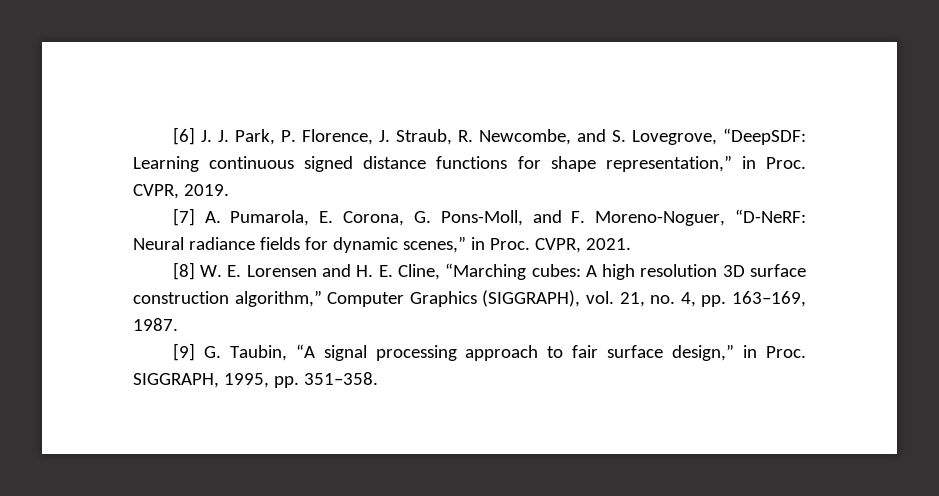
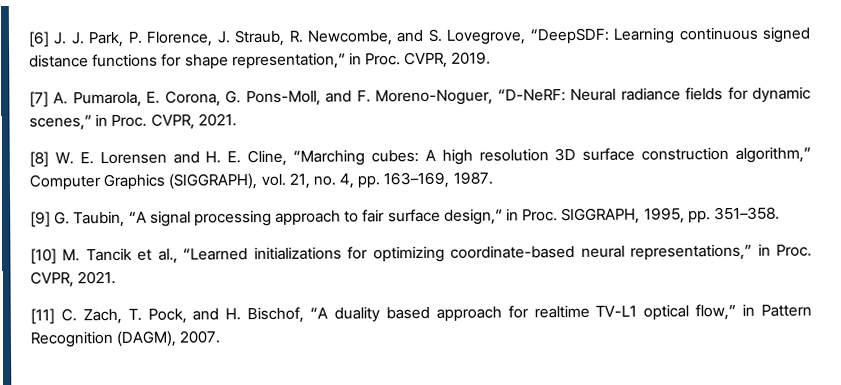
(378, 378) none -> [30,243,812,265] [30,270,117,288] [30,303,813,325] [30,330,221,348] // [10] M. Tancik et al., “Learned initializations for optimizing coordinate-based neural representations,” in Proc. CVPR, 2021. // [11] C. Zach, T. Pock, and H. Bischof, “A duality based approach for realtime TV-L1 optical flow,” in Pattern Recognition (DAGM), 2007.

